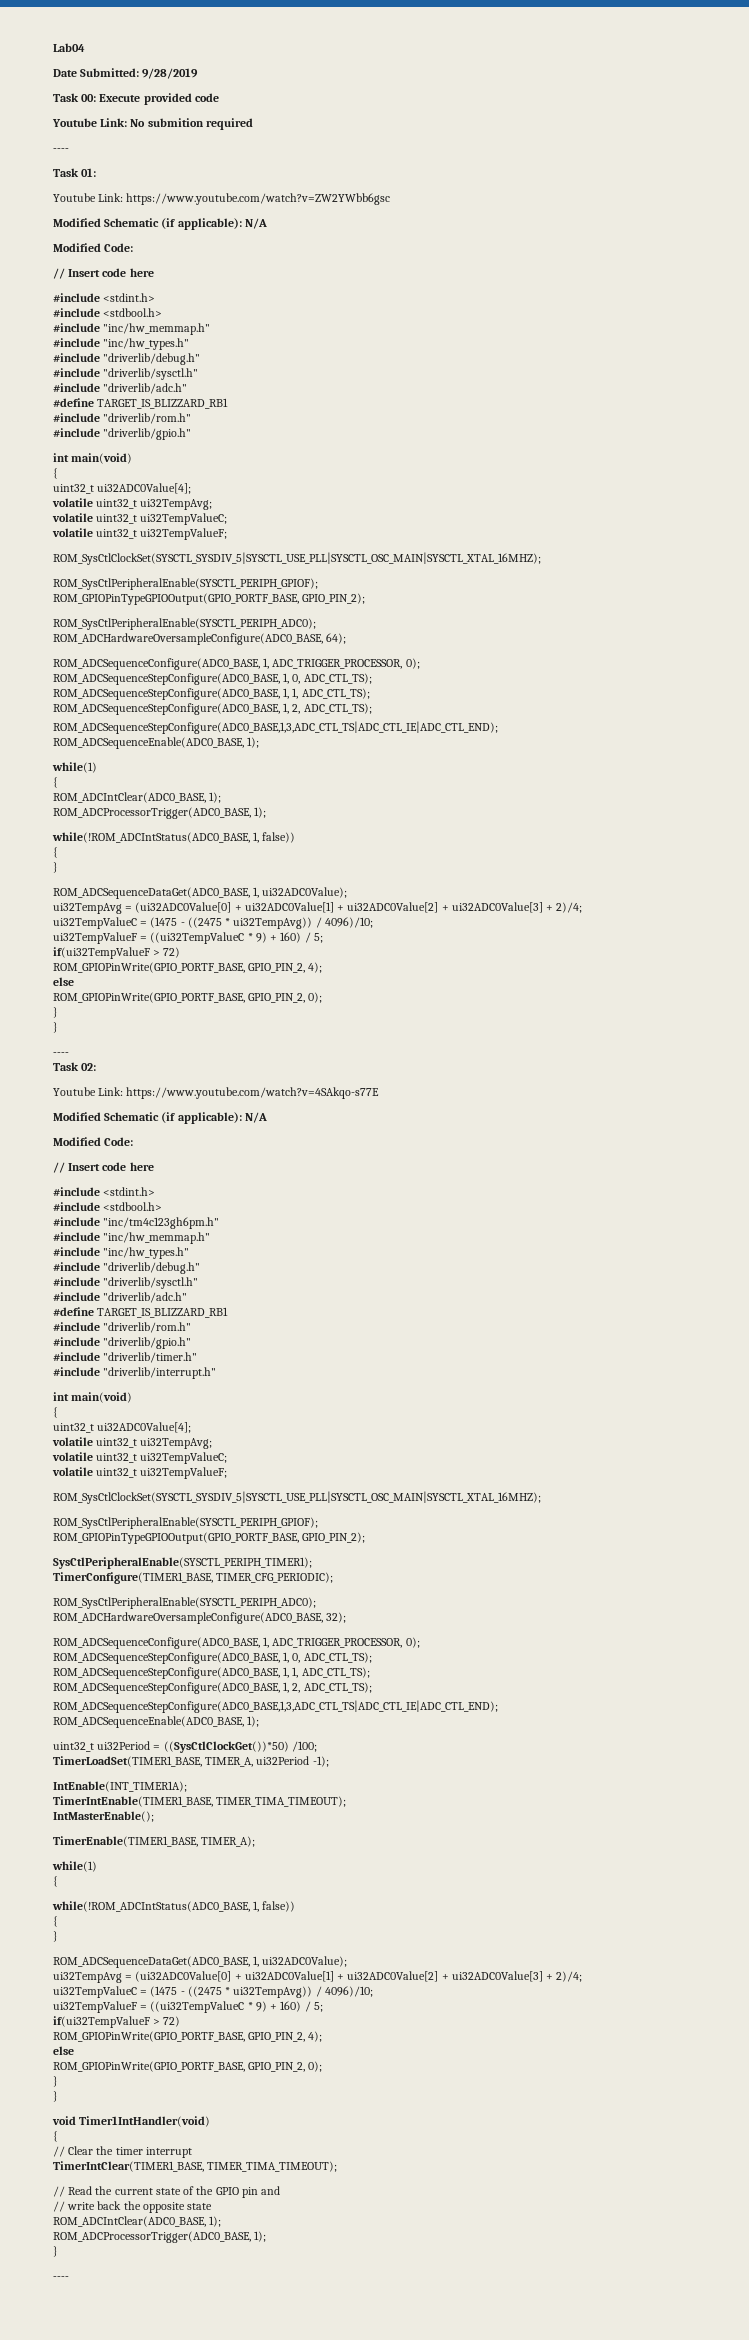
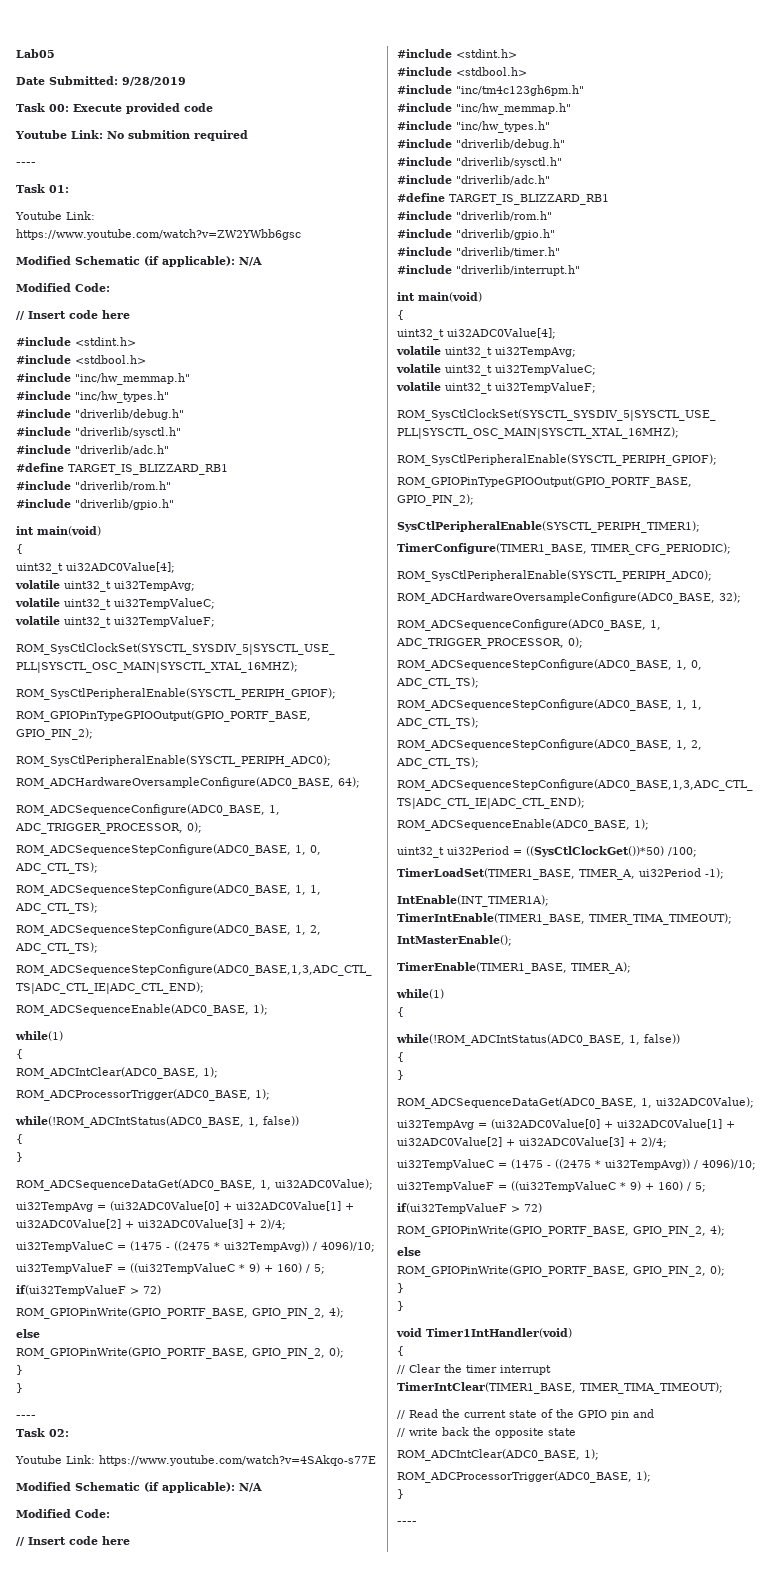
[53,43,85,52] Lab04 -> [16,49,55,58] Lab05

